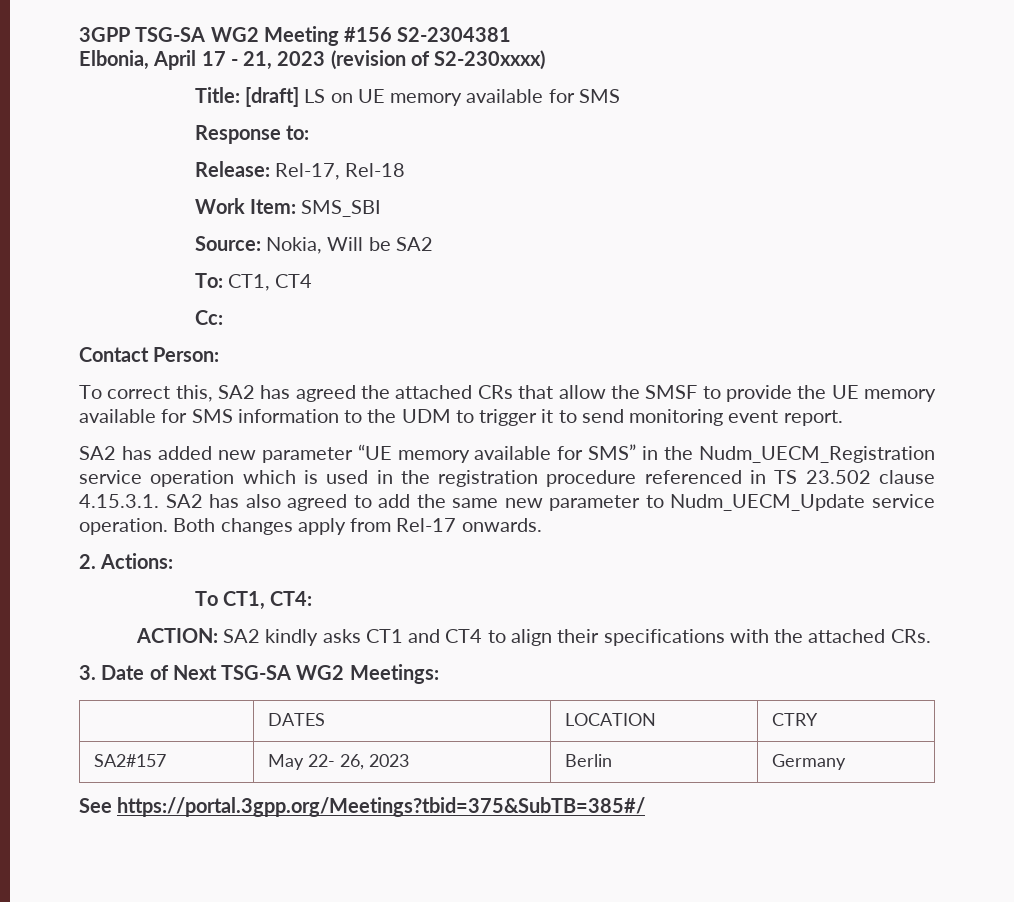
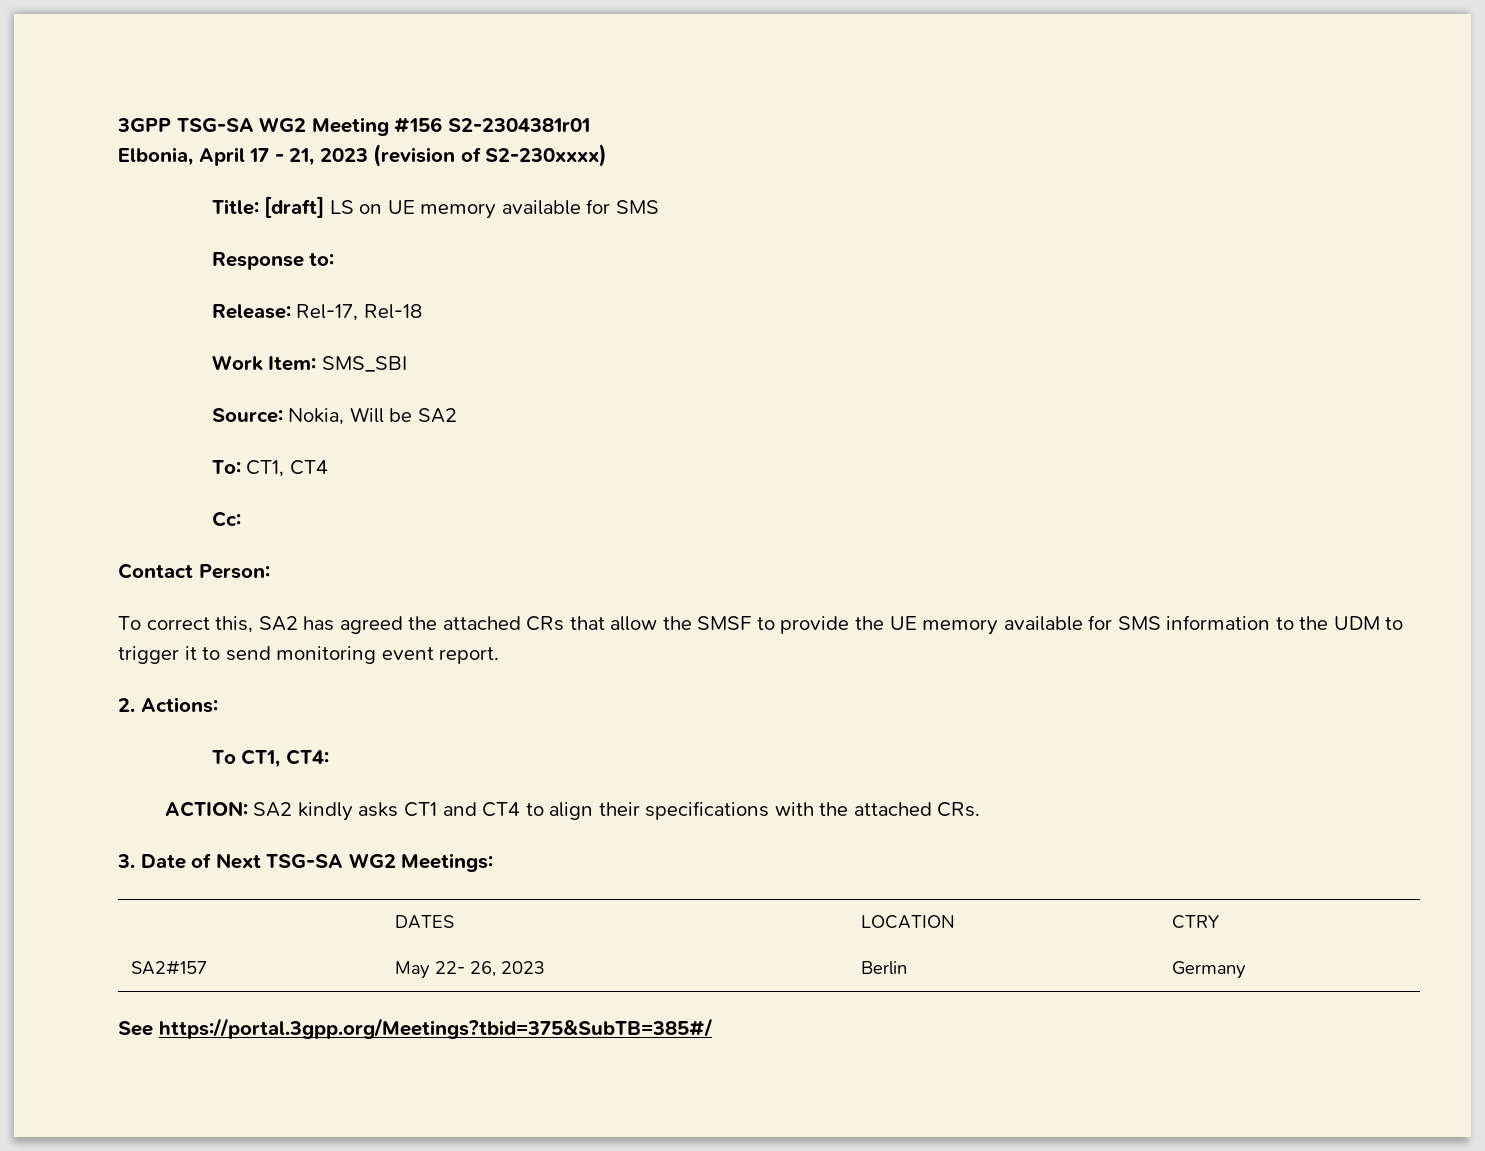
[397,27,512,42] S2-2304381 -> [447,118,590,132] S2-2304381r01
[79,444,935,463] [79,470,935,487] [79,494,936,511] [79,518,542,535] // SA2 has added new parameter “UE memory available for SMS” in the Nudm_UECM_Registration service operation which is used in the registration procedure referenced in TS 23.502 clause 4.15.3.1. SA2 has also agreed to add the same new parameter to Nudm_UECM_Update service operation. Both changes apply from Rel-17 onwards. -> (500, 655) none

